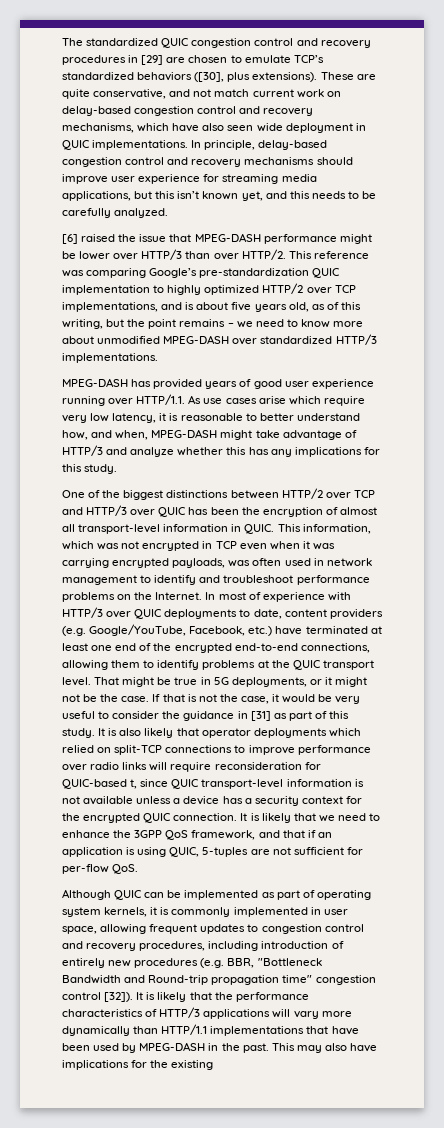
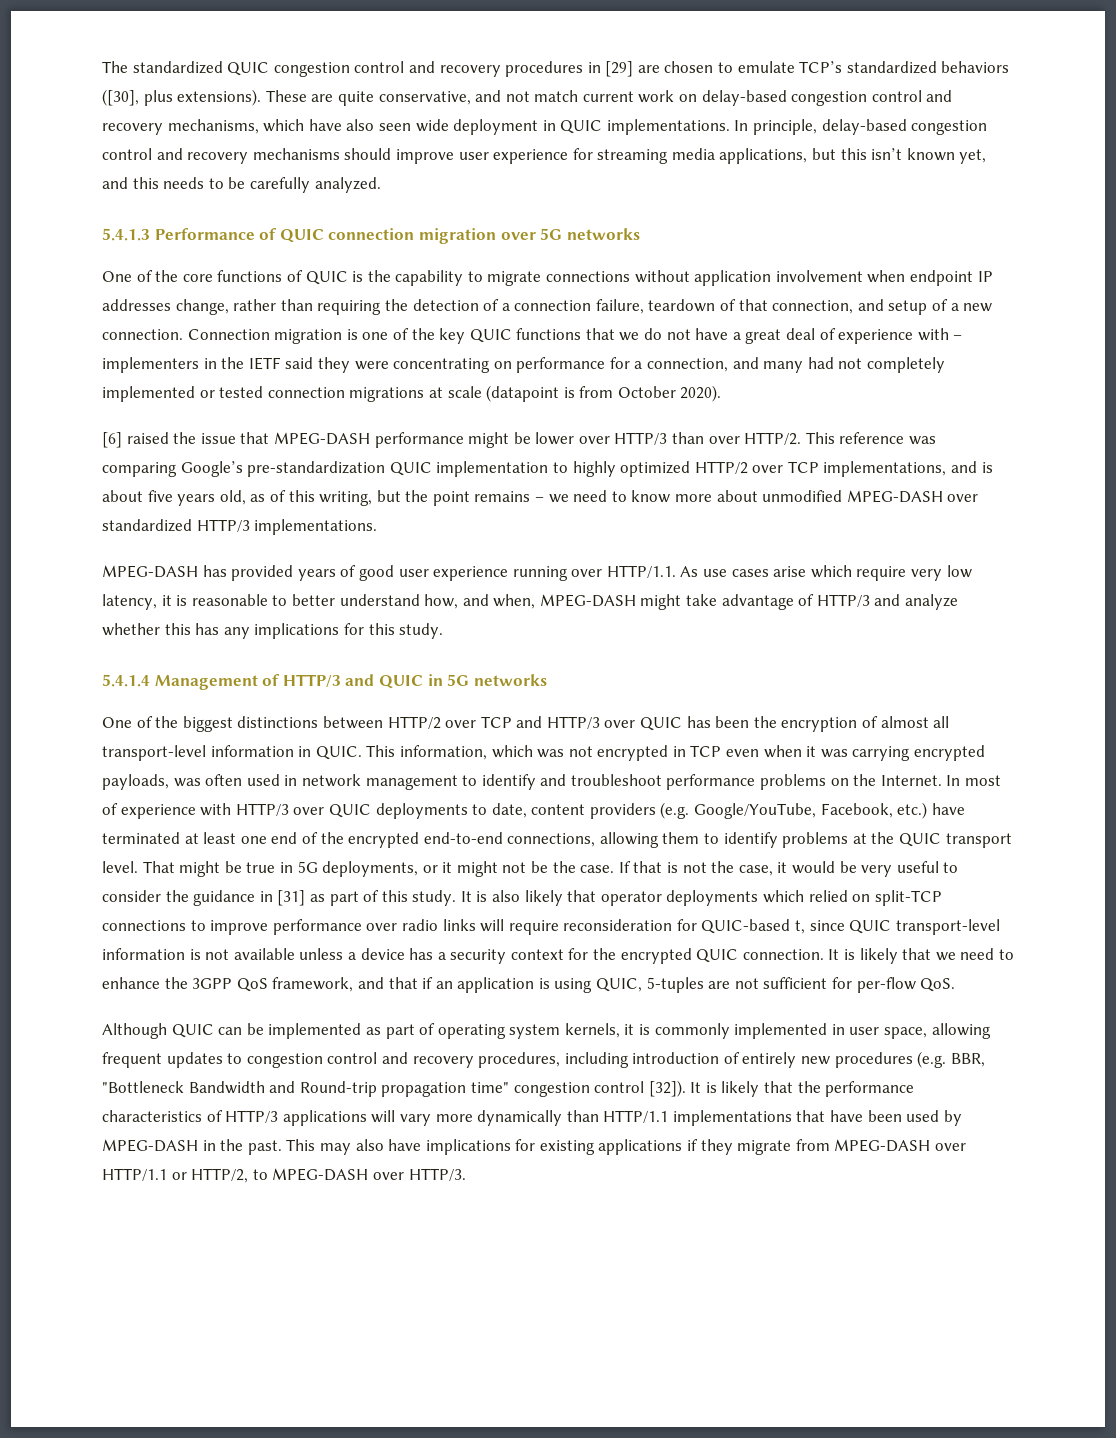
(169, 213) none -> [102,228,640,244] [102,270,993,286] [102,299,993,315] [102,328,963,344] [102,357,946,373] [102,385,722,402] // 5.4.1.3 Performance of QUIC connection migration over 5G networks // One of the core functions of QUIC is the capability to migrate connections without application involvement when endpoint IP addresses change, rather than requiring the detection of a connection failure, teardown of that connection, and setup of a new connection. Connection migration is one of the key QUIC functions that we do not have a great deal of experience with – implementers in the IETF said they were concentrating on performance for a connection, and many had not completely implemented or tested connection migrations at scale (datapoint is from October 2020).
(118, 469) none -> [102,674,547,690] // 5.4.1.4 Management of HTTP/3 and QUIC in 5G networks
[150,1060,214,1070] the existing -> [539,1139,967,1155] [102,1168,466,1183] existing applications if they migrate from MPEG-DASH over HTTP/1.1 or HTTP/2, to MPEG-DASH over HTTP/3.

